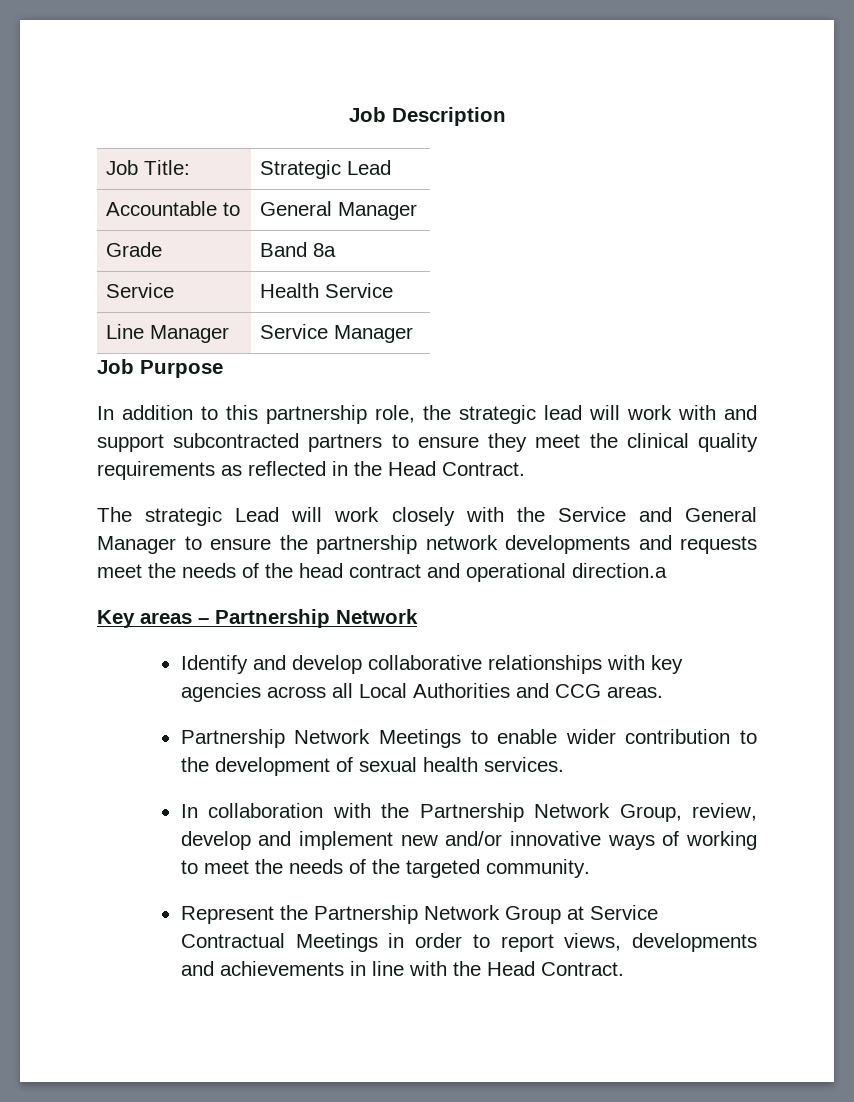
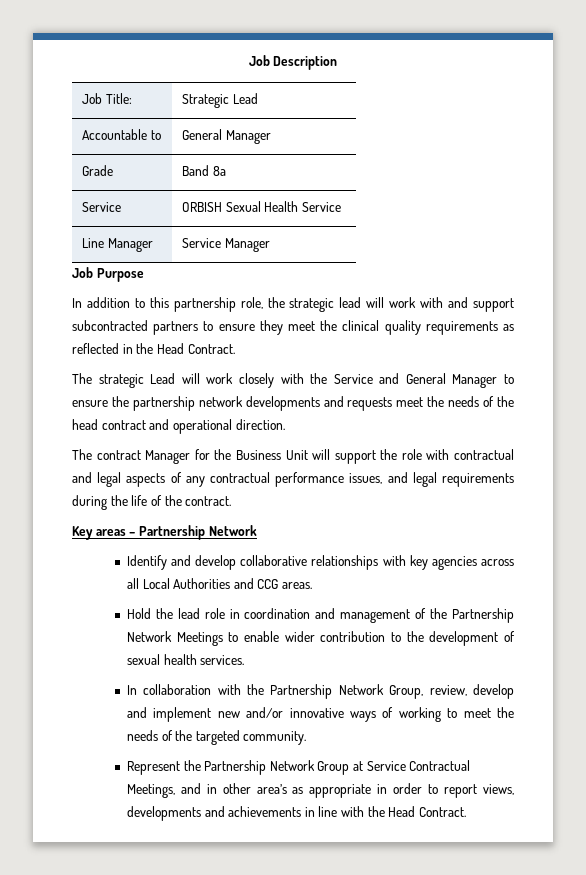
(175, 290) none -> [181,201,261,212] ORBISH Sexual
[572,563,667,578] direction.a -> [235,419,285,430] [72,449,514,464] [72,472,514,487] [72,495,232,510] direction. // The contract Manager for the Business Unit will support the role with contractual and legal aspects of any contractual performance issues, and legal requirements during the life of the contract.
(663, 692) none -> [126,608,448,623] Hold the lead role in coordination and management of the
[295,933,378,952] Meetings -> [126,783,372,798] Meetings, and in other area’s as appropriate

